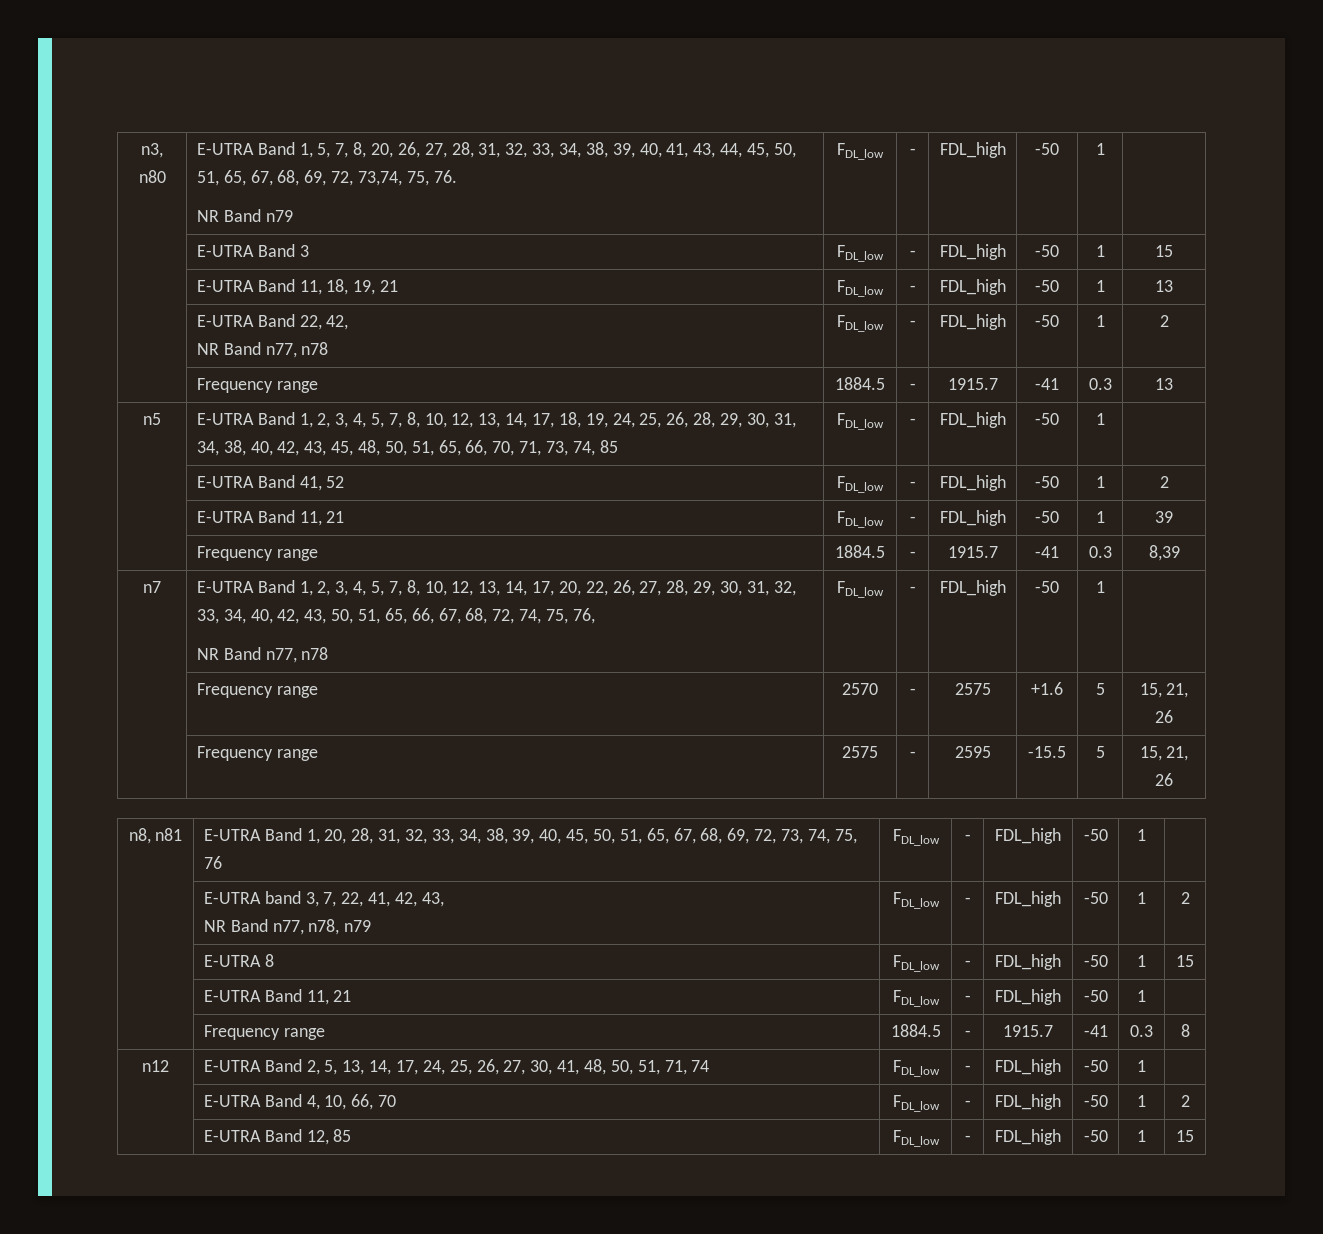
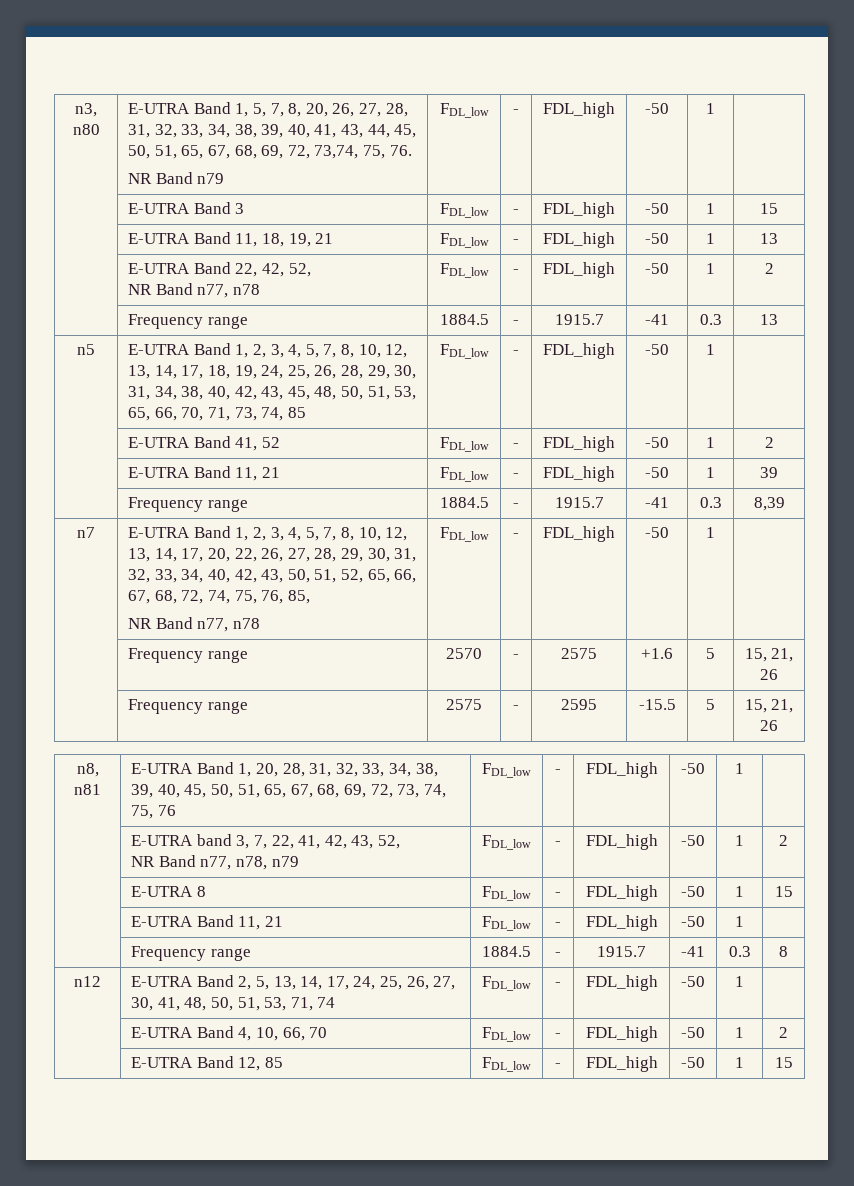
(349, 322) none -> [288,263,311,277] 52,
(434, 448) none -> [394,386,417,400] 53,
(380, 616) none -> [341,569,364,583] 52,
(595, 616) none -> [287,590,310,604] 85,
(444, 899) none -> [378,835,401,849] 52,
(660, 1067) none -> [264,997,287,1011] 53,

